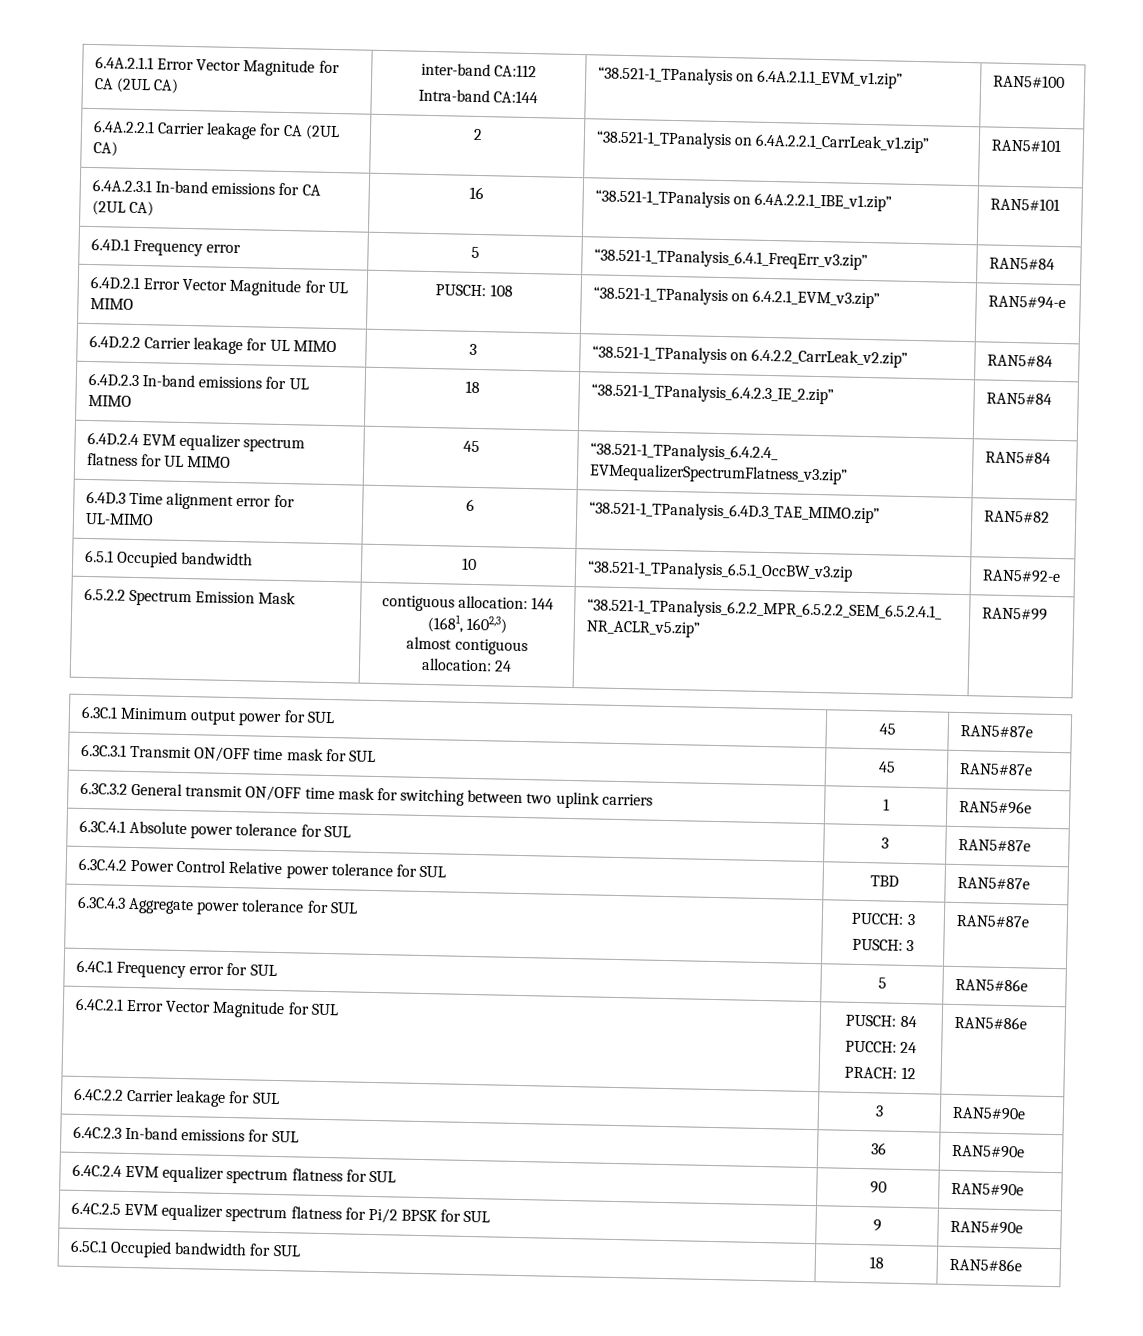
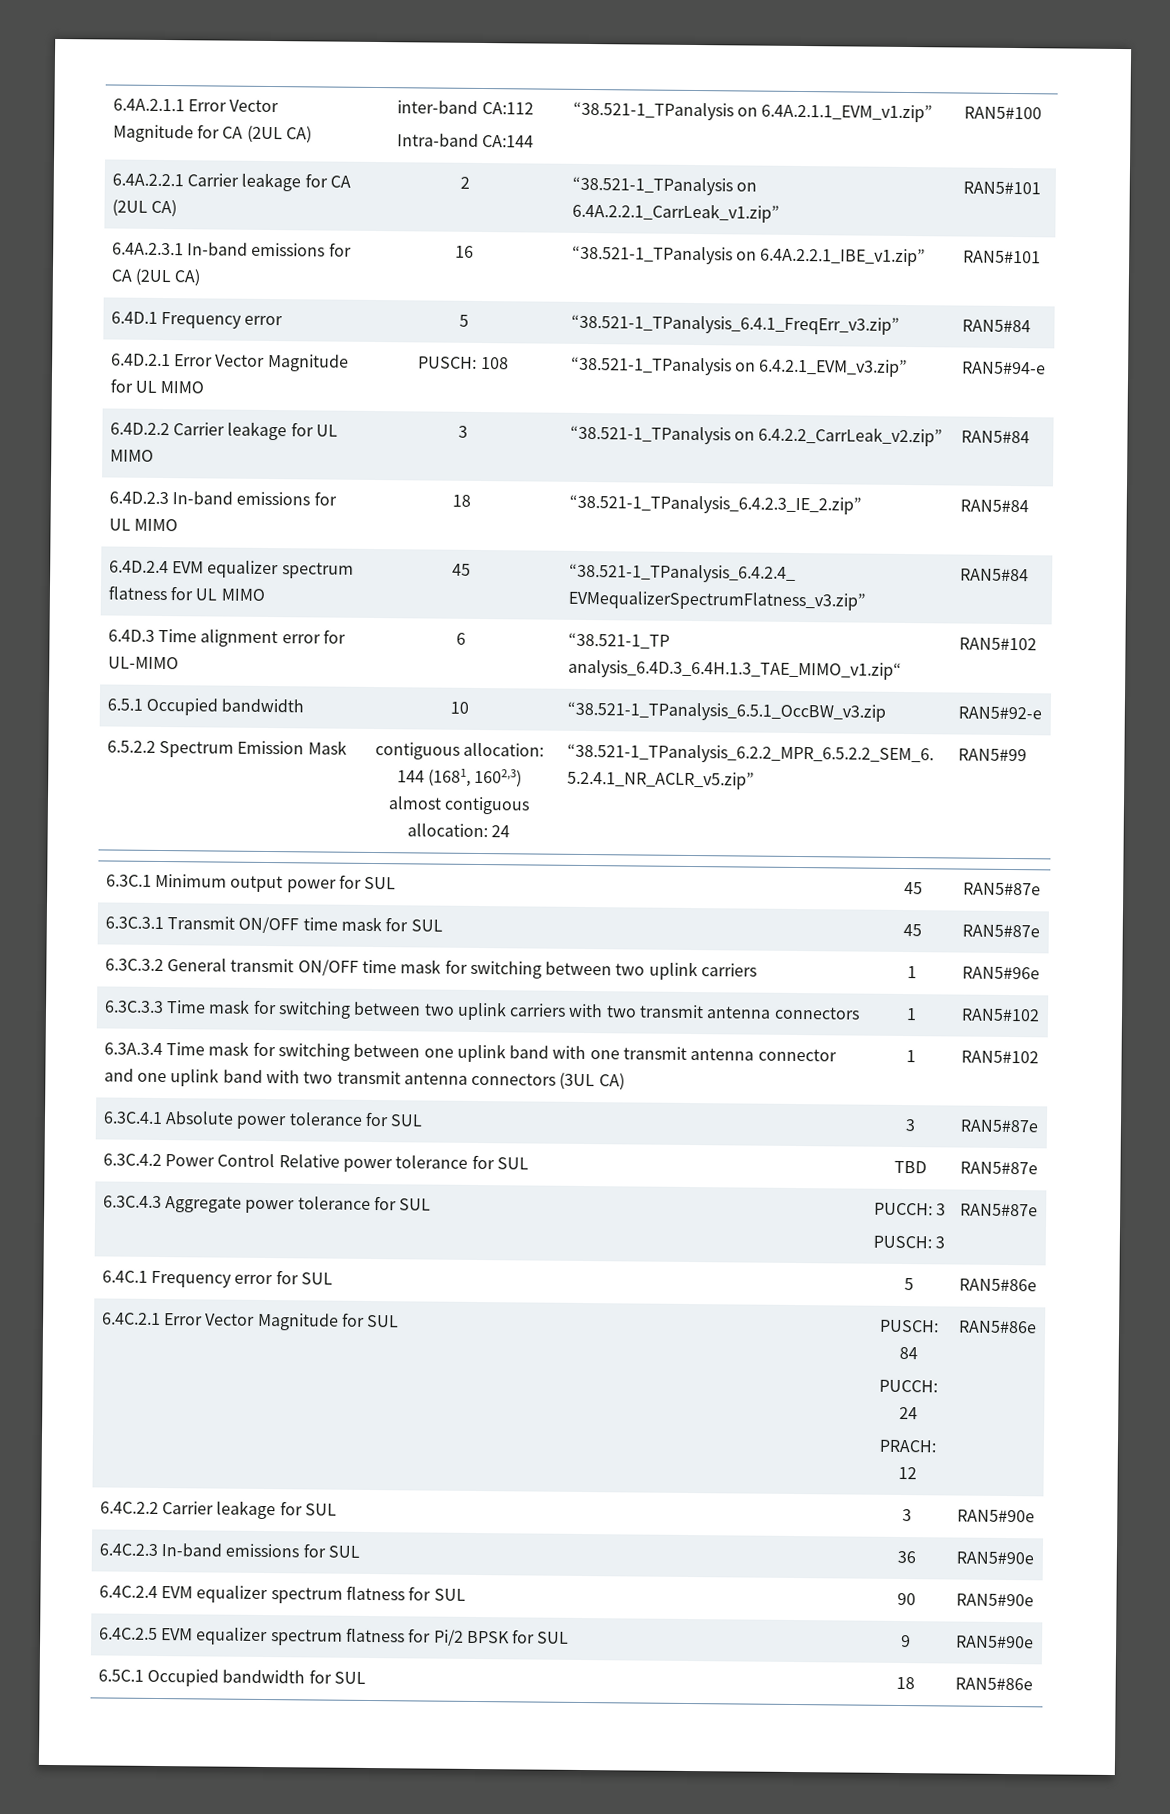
[588,501,880,524] [983,510,1050,523] “38.521-1_TPanalysis_6.4D.3_TAE_MIMO.zip” | RAN5#82 -> [567,632,670,649] [567,659,902,680] [958,637,1037,651] “38.521-1_TP analysis_6.4D.3_6.4H.1.3_TAE_MIMO_v1.zip“ | RAN5#102
(1032, 807) none -> [103,999,860,1021] [906,1008,917,1021] [960,1008,1040,1022] [103,1041,837,1063] [103,1068,625,1091] [906,1050,916,1063] [960,1050,1039,1064] // 6.3C.3.3 Time mask for switching between two uplink carriers with two transmit antenna connectors | 1 | RAN5#102 // 6.3A.3.4 Time mask for switching between one uplink band with one transmit antenna connector and one uplink band with two transmit antenna connectors (3UL CA) | 1 | RAN5#102

